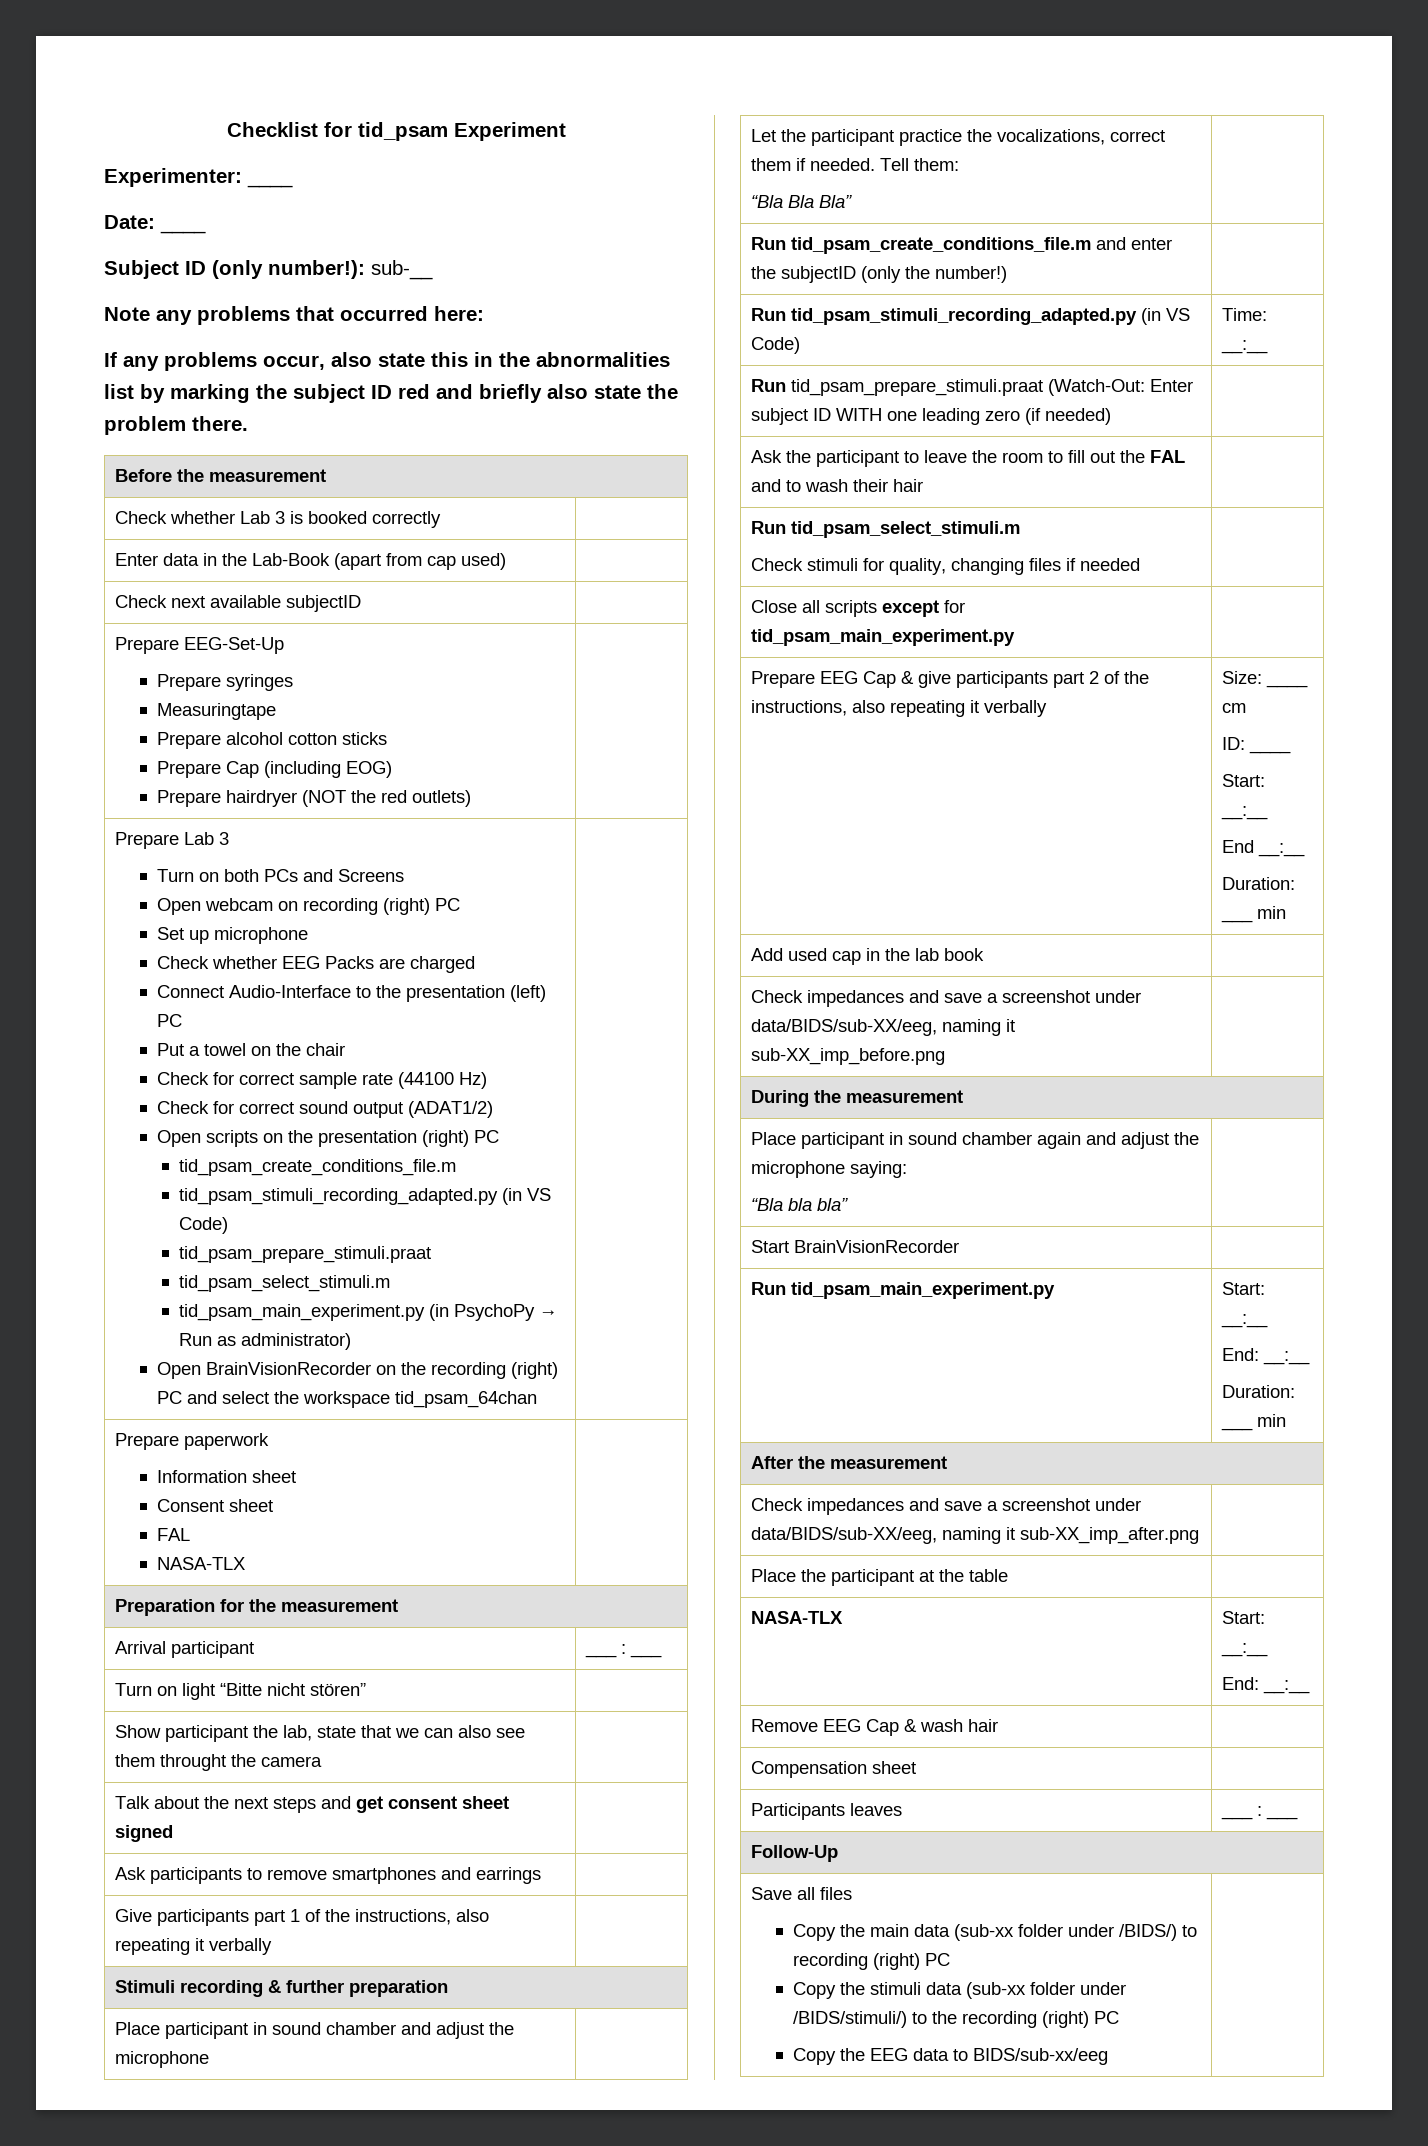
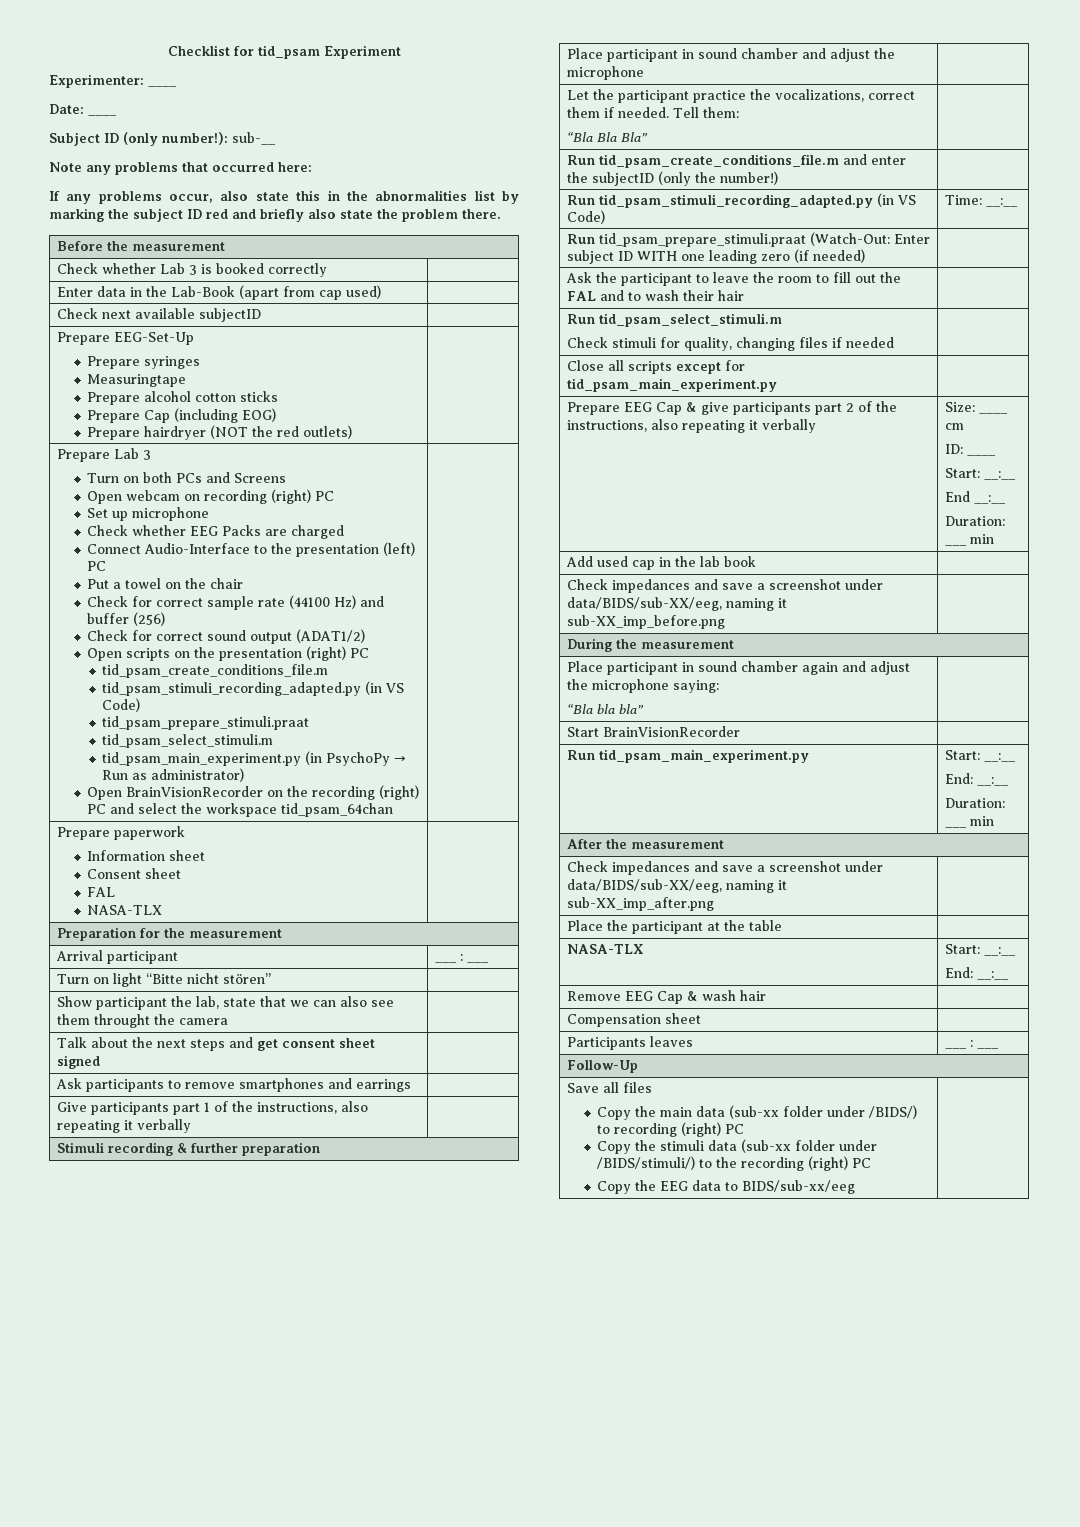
(487, 1080) none -> [360,596,385,607] [87,612,166,626] and buffer (256)

